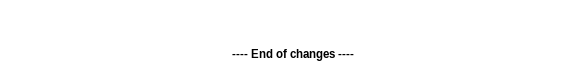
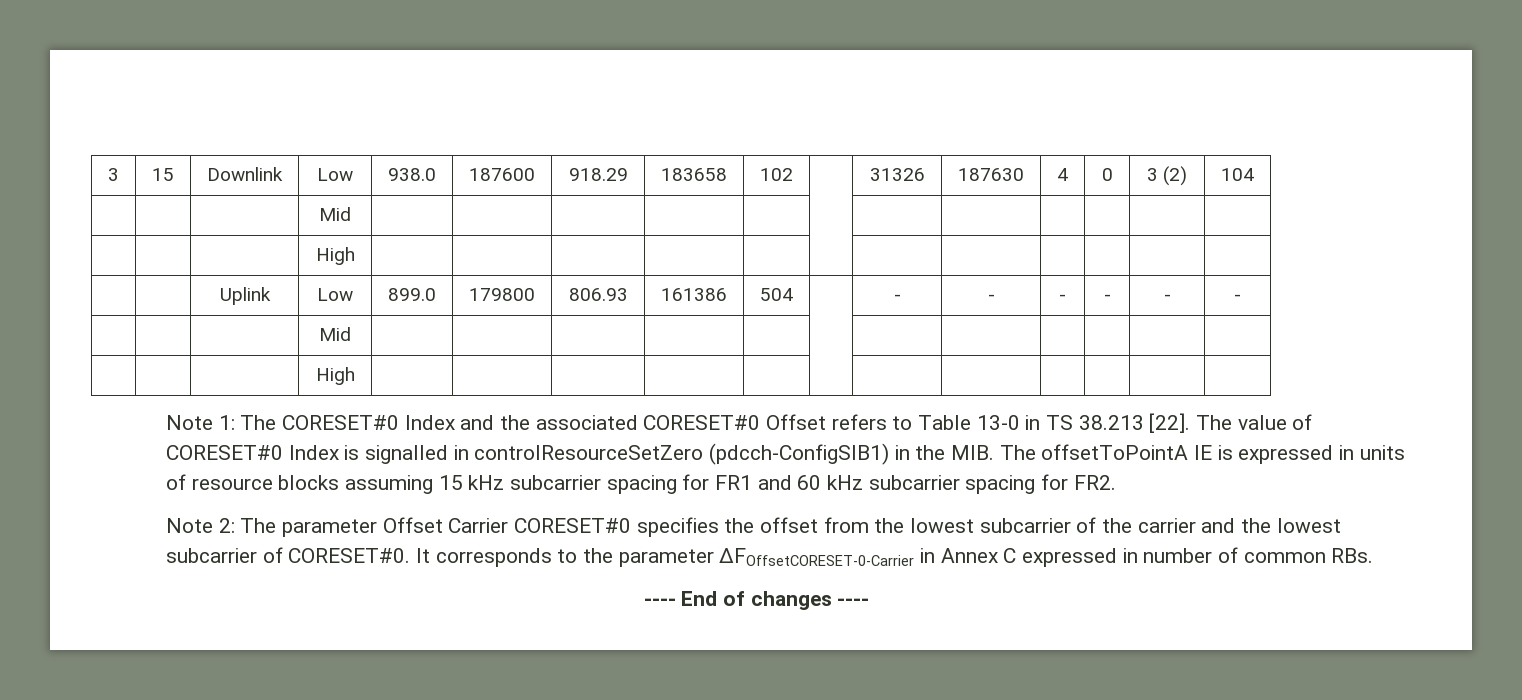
(231, 55) none -> [108,168,119,181] [152,168,174,181] [207,167,283,181] [317,168,353,181] [388,168,436,181] [469,168,535,181] [568,168,628,181] [661,168,727,181] [760,168,793,181] [869,168,925,181] [958,168,1024,181] [1057,168,1068,181] [1101,168,1113,181] [1146,166,1188,186] [1221,168,1254,181] [319,207,351,221] [315,247,355,265] [219,287,271,305] [317,288,353,301] [388,288,436,301] [469,288,535,301] [568,288,628,301] [661,288,727,301] [760,288,793,301] [893,294,901,301] [987,294,995,301] [1059,294,1066,301] [1103,294,1111,301] [1163,294,1171,301] [1234,294,1241,301] [319,327,351,341] [315,367,355,385] [165,413,1313,433] [165,443,1405,465] [165,474,1116,494] [165,517,1341,537] [165,547,1374,567] 3 | 15 | Downlink | Low | 938.0 | 187600 | 918.29 | 183658 | 102 | | 31326 | 187630 | 4 | 0 | 3 (2) | 104 // | | | Mid | | | | | | | | | | | | // | | | High | | | | | | | | | | | | // | | Uplink | Low | 899.0 | 179800 | 806.93 | 161386 | 504 | | - | - | - | - | - | - // | | | Mid | | | | | | | | | | | | // | | | High | | | | | | | | | | | | // Note 1: The CORESET#0 Index and the associated CORESET#0 Offset refers to Table 13-0 in TS 38.213 [22]. The value of CORESET#0 Index is signalled in controlResourceSetZero (pdcch-ConfigSIB1) in the MIB. The offsetToPointA IE is expressed in units of resource blocks assuming 15 kHz subcarrier spacing for FR1 and 60 kHz subcarrier spacing for FR2. // Note 2: The parameter Offset Carrier CORESET#0 specifies the offset from the lowest subcarrier of the carrier and the lowest subcarrier of CORESET#0. It corresponds to the parameter ΔFOffsetCORESET-0-Carrier in Annex C expressed in number of common RBs. //

